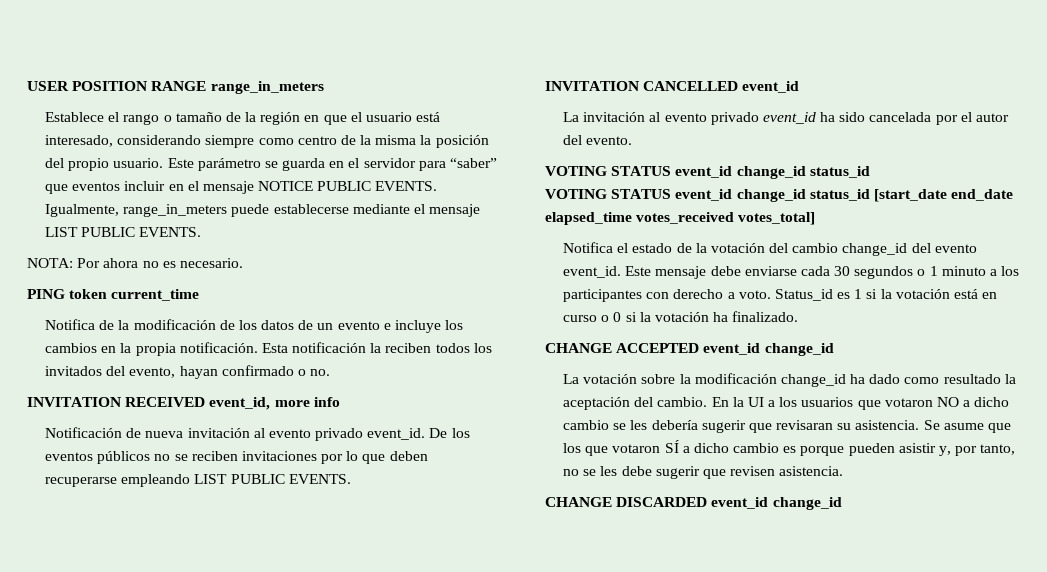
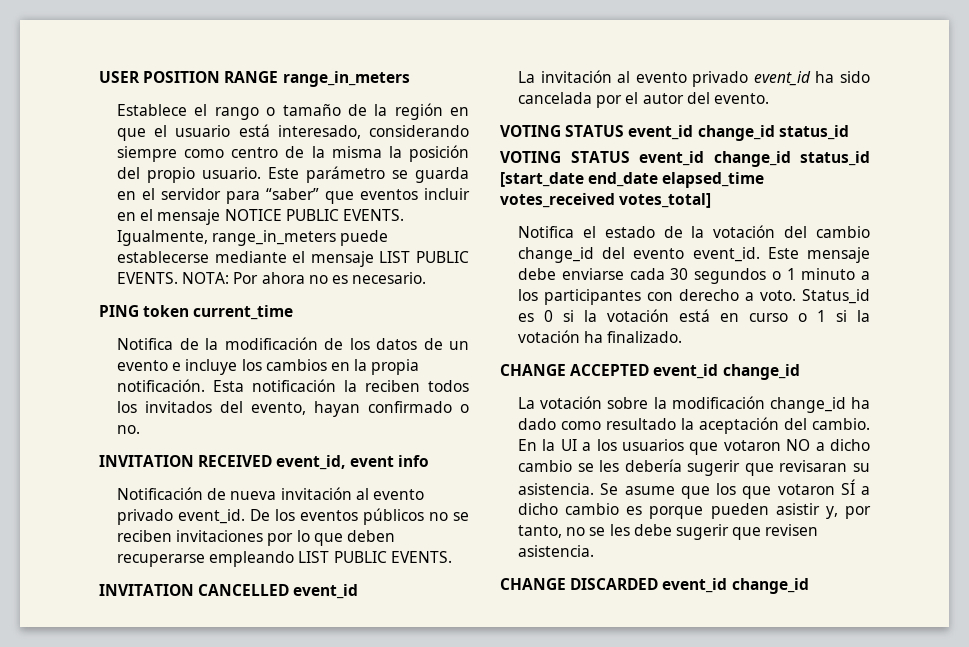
(202, 232) // -> (179, 278) none
[274,400,310,407] more -> [349,456,394,467] event
[854,289,863,299] 1 -> [544,310,554,322] 0
[613,312,622,322] 0 -> [817,310,827,322] 1

